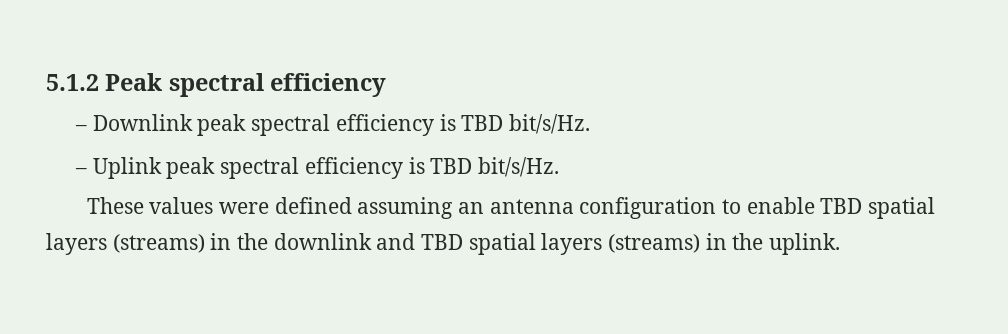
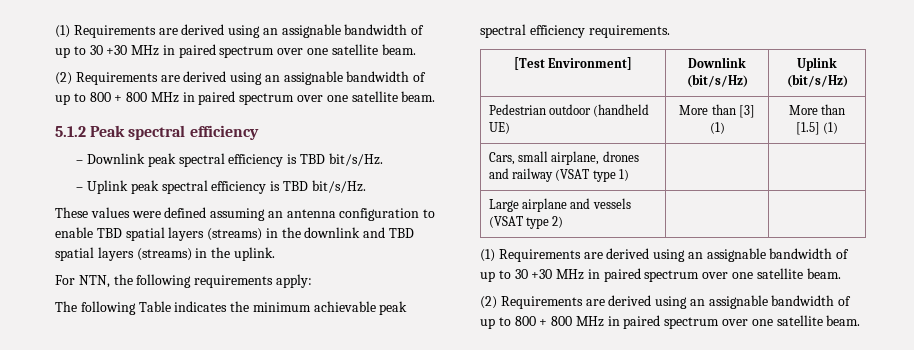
(46, 82) none -> [55,24,425,38] [55,44,416,58] [55,71,427,85] [55,91,436,105] (1) Requirements are derived using an assignable bandwidth of up to 30 +30 MHz in paired spectrum over one satellite beam. // (2) Requirements are derived using an assignable bandwidth of up to 800 + 800 MHz in paired spectrum over one satellite beam. //
(841, 244) none -> [55,274,312,288] [55,301,408,315] [480,24,670,38] [513,57,633,70] [688,57,746,68] [686,74,748,88] [797,57,837,71] [786,74,848,88] [488,104,650,117] [488,122,510,134] [679,104,755,118] [709,122,725,134] [788,104,846,115] [795,122,839,135] [488,151,639,165] [488,168,630,182] [488,198,631,212] [488,216,564,229] [480,248,850,262] [480,268,841,282] [480,295,852,309] [480,315,861,329] // For NTN, the following requirements apply: // The following Table indicates the minimum achievable peak spectral efficiency requirements. // [Test Environment] | Downlink (bit/s/Hz) | Uplink (bit/s/Hz) // Pedestrian outdoor (handheld UE) | More than [3] (1) | More than [1.5] (1) // Cars, small airplane, drones and railway (VSAT type 1) | | // Large airplane and vessels (VSAT type 2) | | // (1) Requirements are derived using an assignable bandwidth of up to 30 +30 MHz in paired spectrum over one satellite beam. // (2) Requirements are derived using an assignable bandwidth of up to 800 + 800 MHz in paired spectrum over one satellite beam.

